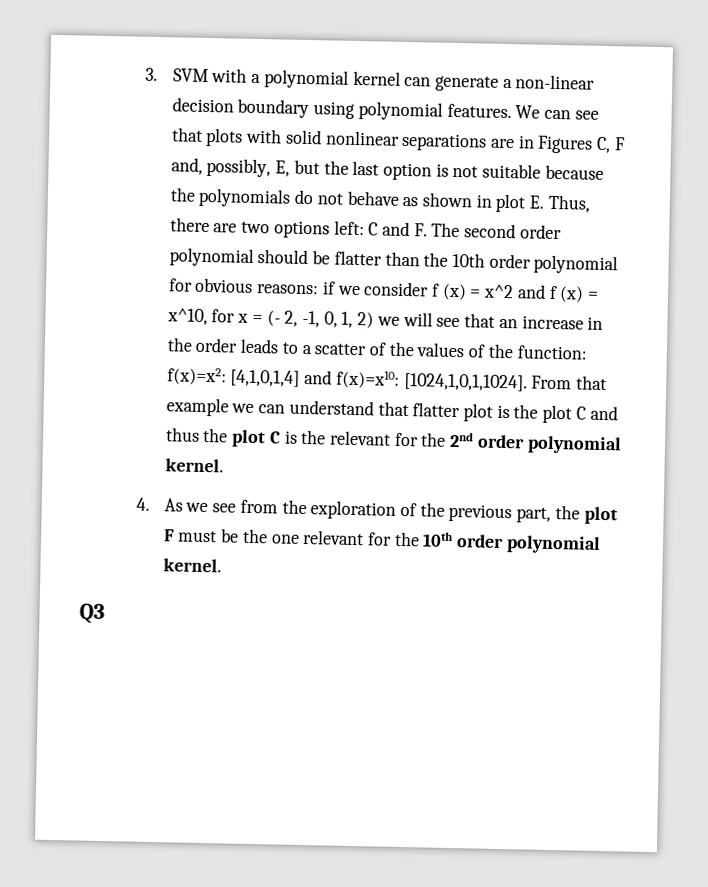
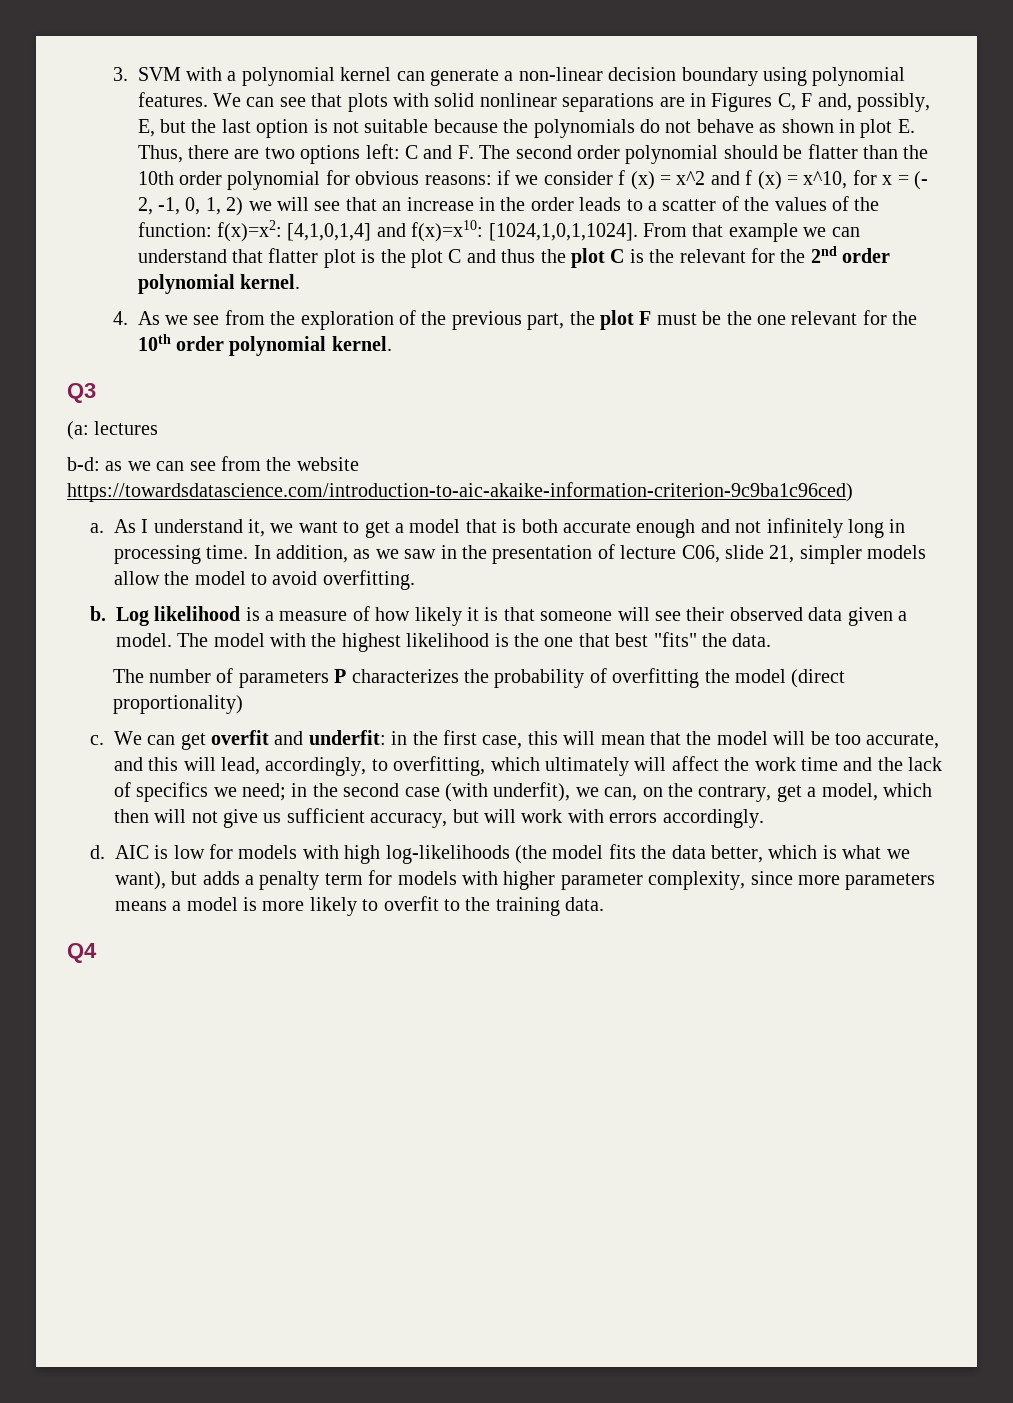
(105, 614) none -> [67,421,159,440] [67,456,359,471] [67,482,853,502] [89,518,906,538] [113,544,927,564] [113,570,415,590] [89,606,908,626] [115,632,772,652] [112,668,846,688] [112,695,243,714] [89,730,940,750] [113,756,943,776] [113,782,933,802] [113,808,764,828] [89,844,910,864] [114,870,936,890] [114,896,605,916] [67,943,97,963] // (a: lectures // b-d: as we can see from the website https://towardsdatascience.com/introduction-to-aic-akaike-information-criterion-9c9ba1c96ced) // a. As I understand it, we want to get a model that is both accurate enough and not infinitely long in processing time. In addition, as we saw in the presentation of lecture C06, slide 21, simpler models allow the model to avoid overfitting. // b. Log likelihood is a measure of how likely it is that someone will see their observed data given a model. The model with the highest likelihood is the one that best "fits" the data. // The number of parameters P characterizes the probability of overfitting the model (direct proportionality) // c. We can get overfit and underfit: in the first case, this will mean that the model will be too accurate, and this will lead, accordingly, to overfitting, which ultimately will affect the work time and the lack of specifics we need; in the second case (with underfit), we can, on the contrary, get a model, which then will not give us sufficient accuracy, but will work with errors accordingly. // d. AIC is low for models with high log-likelihoods (the model fits the data better, which is what we want), but adds a penalty term for models with higher parameter complexity, since more parameters means a model is more likely to overfit to the training data. // Q4

